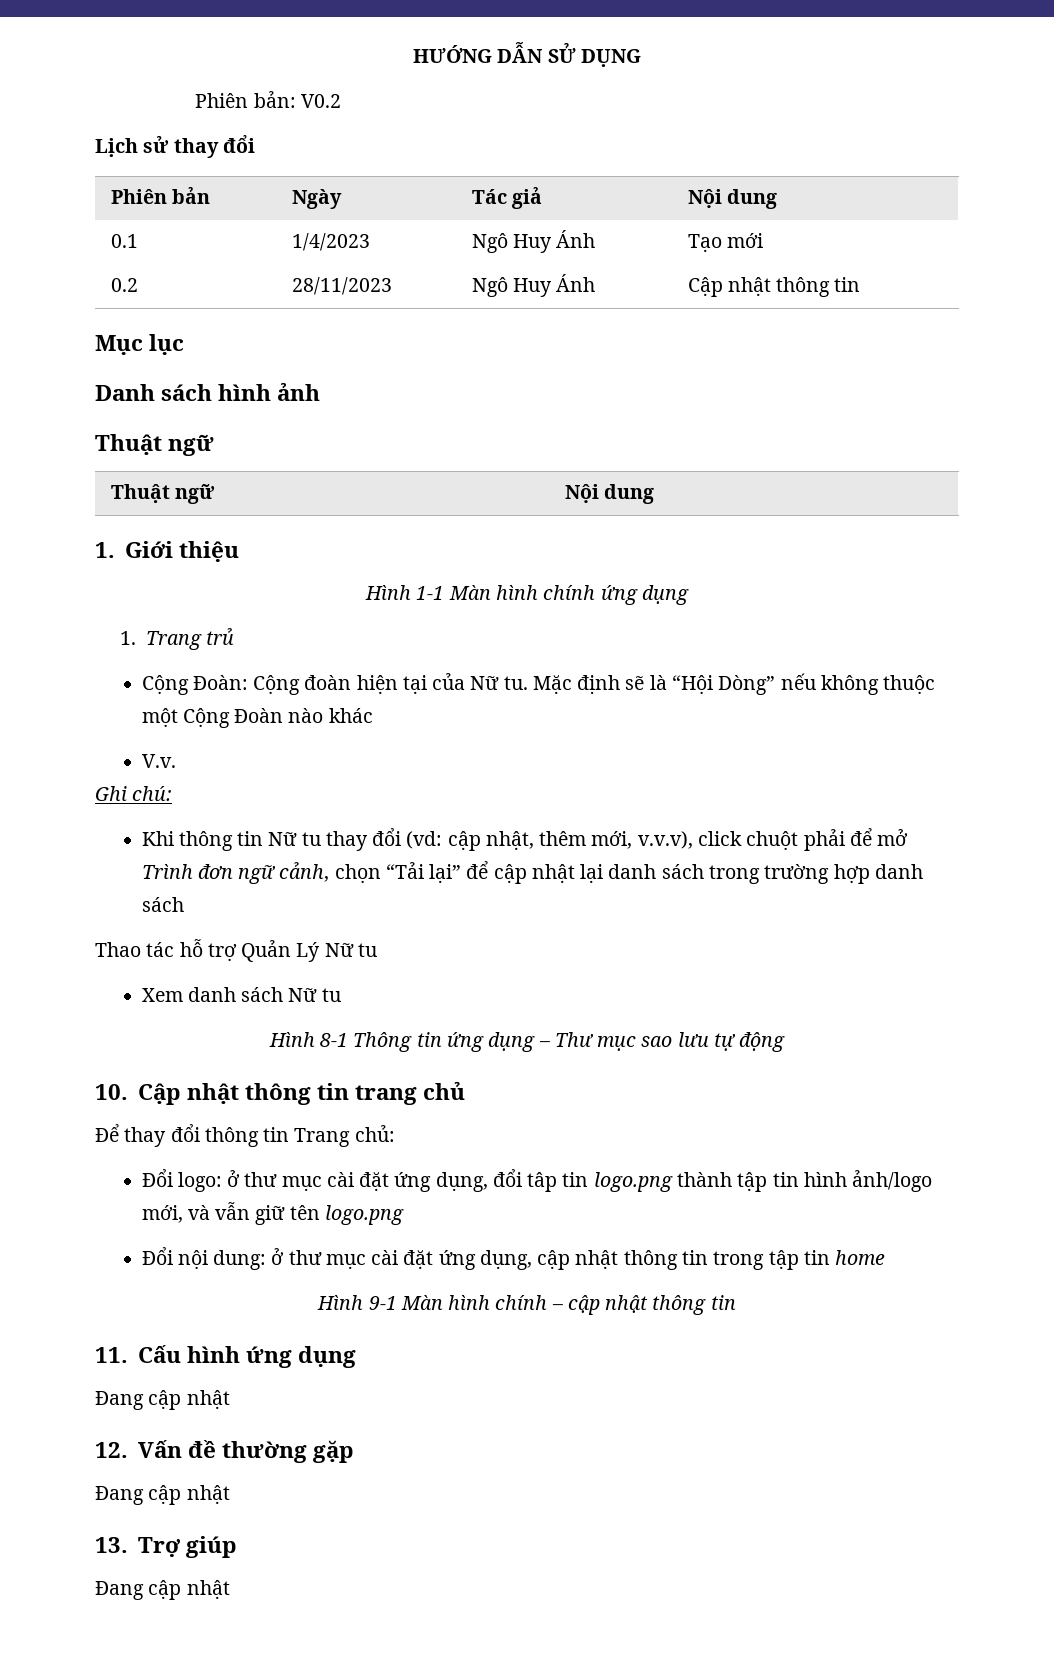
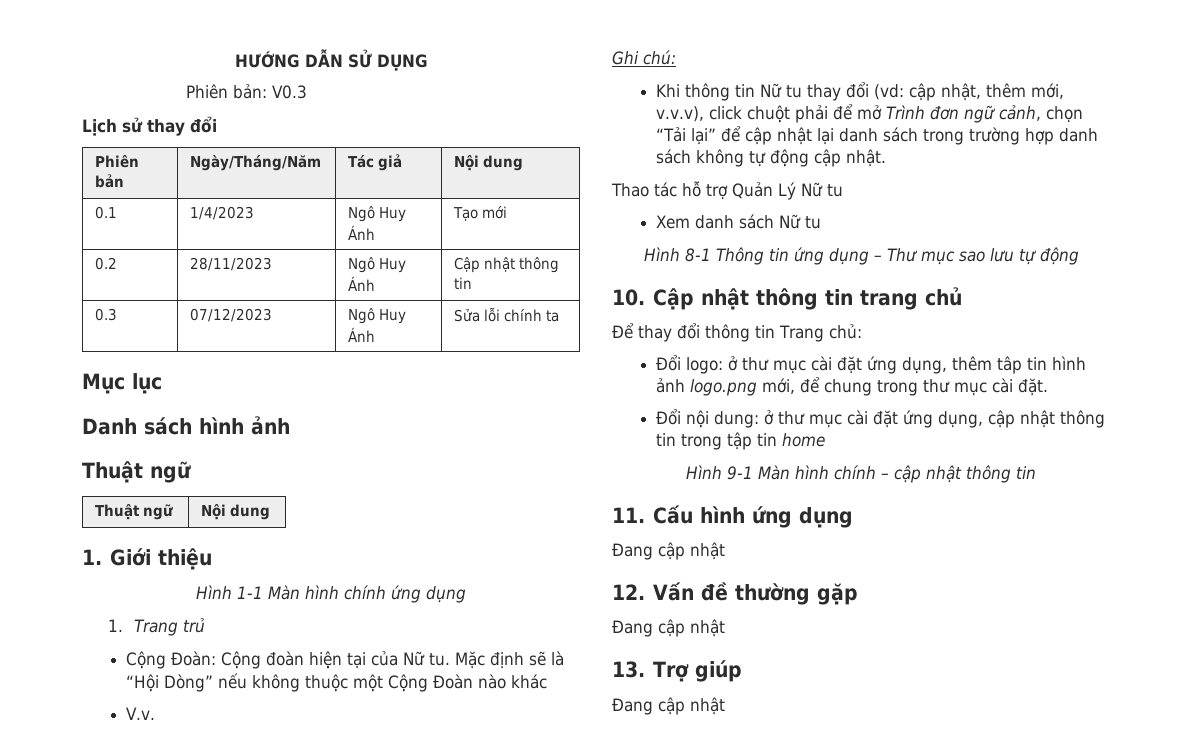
[300,94,341,108] V0.2 -> [271,85,307,99] V0.3
[291,189,342,209] Ngày -> [189,155,321,171] Ngày/Tháng/Năm
(861, 284) none -> [94,308,117,321] [189,308,272,322] [347,308,407,324] [347,327,375,342] [453,307,560,322] // 0.3 | 07/12/2023 | Ngô Huy Ánh | Sửa lỗi chính ta
(184, 904) none -> [696,149,887,167] không tự động cập nhật.
[492,1169,522,1187] đổi -> [952,356,993,371] thêm
[593,1170,933,1192] [141,1202,404,1225] logo.png thành tập tin hình ảnh/logo mới, và vẫn giữ tên logo.png -> [1052,356,1087,370] [656,377,1049,396] hình ảnh logo.png mới, để chung trong thư mục cài đặt.

